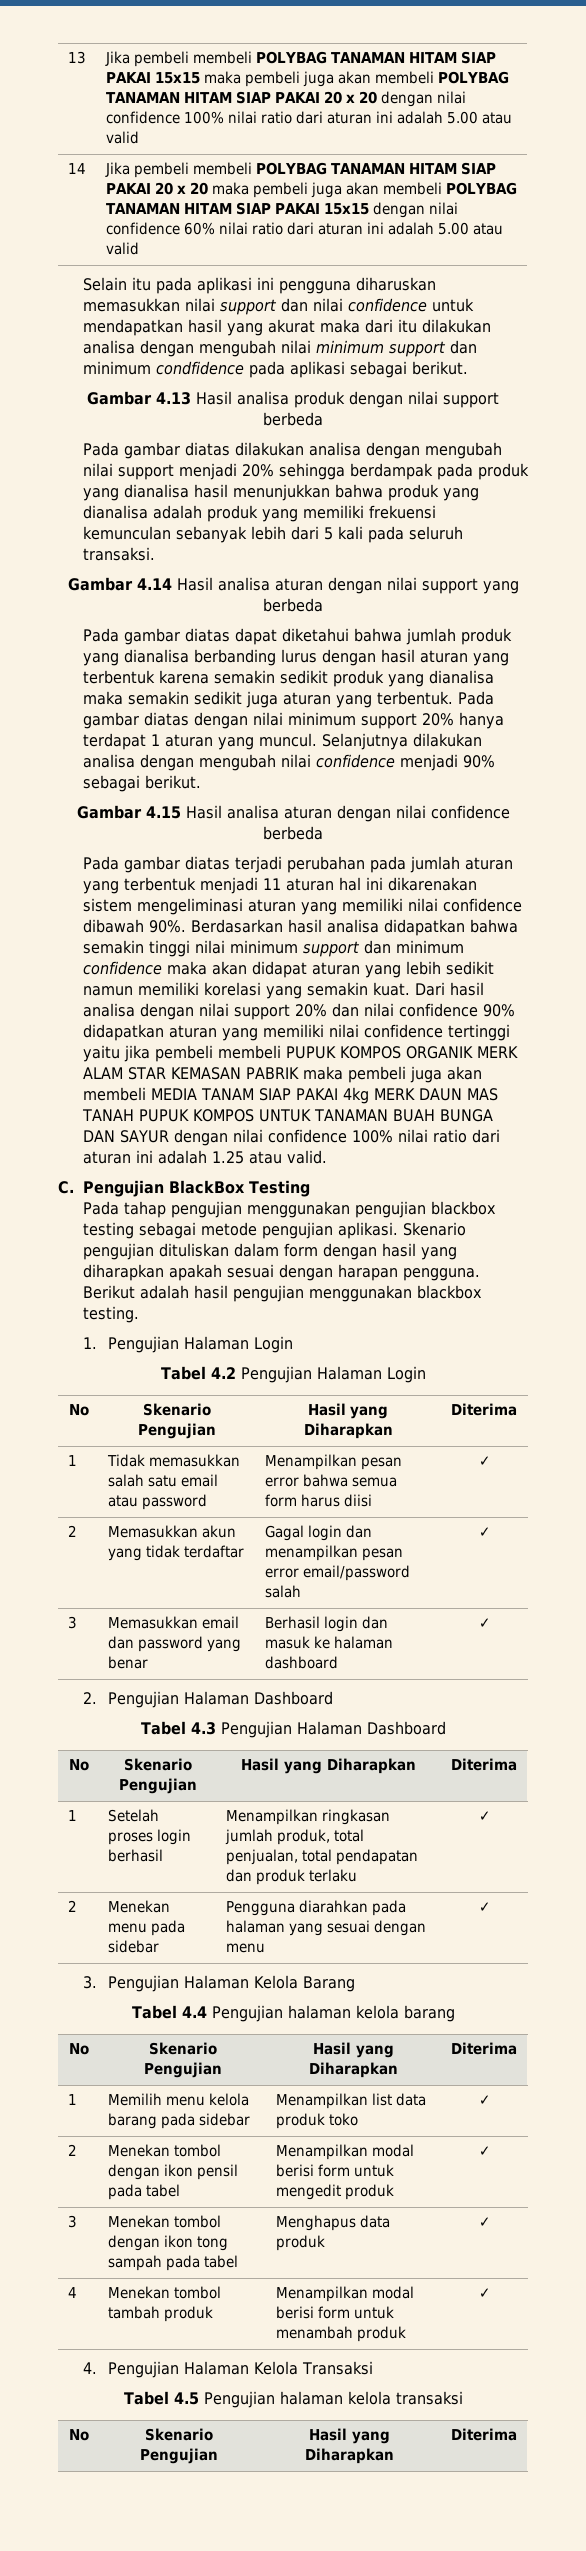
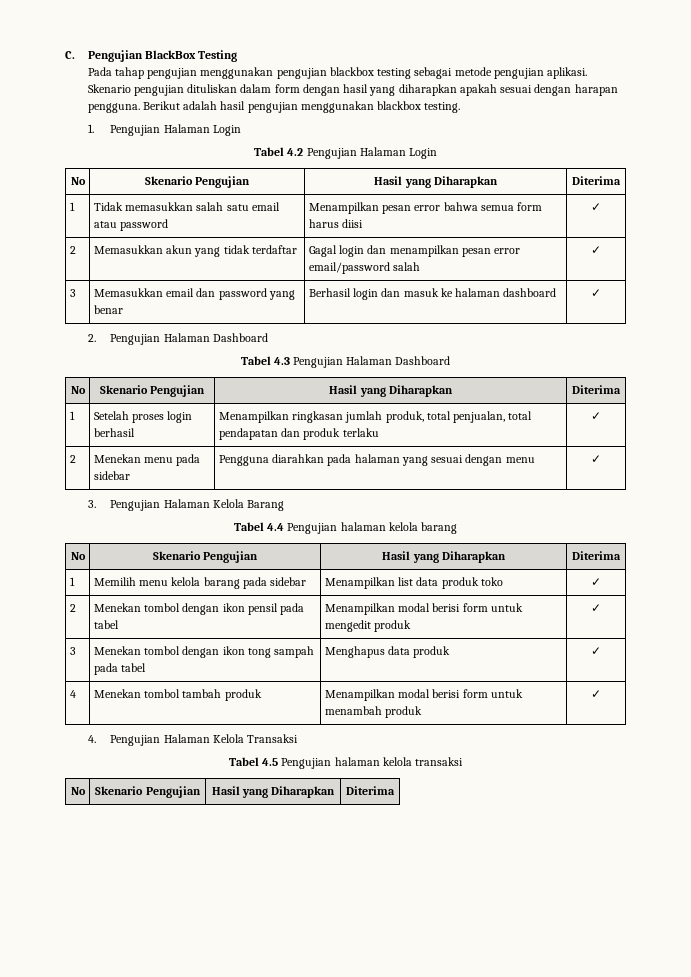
[67,51,86,64] [104,51,496,67] [105,71,509,87] [105,91,466,107] [105,111,512,124] [105,131,139,144] [67,163,86,174] [104,162,496,178] [105,182,517,198] [105,202,458,218] [105,222,503,235] [105,242,139,255] [82,277,436,294] [82,298,474,315] [82,319,491,336] [82,340,477,357] [82,361,468,378] [87,391,499,408] [263,412,323,426] [82,442,502,459] [82,463,529,480] [82,484,479,501] [82,505,436,522] [82,526,463,543] [82,547,155,561] [67,577,519,594] [263,598,323,612] [82,628,512,645] [82,649,509,666] [82,670,494,687] [82,691,494,708] [82,712,504,729] [82,733,482,750] [82,754,495,771] [82,775,201,792] [76,805,510,822] [263,826,323,840] [82,856,513,873] [82,877,477,894] [82,898,522,915] [82,919,518,936] [82,940,464,957] [82,961,494,978] [82,982,484,999] [82,1003,515,1020] [82,1024,510,1041] [82,1045,518,1062] [82,1066,482,1083] [82,1087,498,1104] [81,1109,493,1122] [82,1129,500,1146] [82,1150,327,1164] 13 | Jika pembeli membeli POLYBAG TANAMAN HITAM SIAP PAKAI 15x15 maka pembeli juga akan membeli POLYBAG TANAMAN HITAM SIAP PAKAI 20 x 20 dengan nilai confidence 100% nilai ratio dari aturan ini adalah 5.00 atau valid // 14 | Jika pembeli membeli POLYBAG TANAMAN HITAM SIAP PAKAI 20 x 20 maka pembeli juga akan membeli POLYBAG TANAMAN HITAM SIAP PAKAI 15x15 dengan nilai confidence 60% nilai ratio dari aturan ini adalah 5.00 atau valid // Selain itu pada aplikasi ini pengguna diharuskan memasukkan nilai support dan nilai confidence untuk mendapatkan hasil yang akurat maka dari itu dilakukan analisa dengan mengubah nilai minimum support dan minimum condfidence pada aplikasi sebagai berikut. // Gambar 4.13 Hasil analisa produk dengan nilai support berbeda // Pada gambar diatas dilakukan analisa dengan mengubah nilai support menjadi 20% sehingga berdampak pada produk yang dianalisa hasil menunjukkan bahwa produk yang dianalisa adalah produk yang memiliki frekuensi kemunculan sebanyak lebih dari 5 kali pada seluruh transaksi. // Gambar 4.14 Hasil analisa aturan dengan nilai support yang berbeda // Pada gambar diatas dapat diketahui bahwa jumlah produk yang dianalisa berbanding lurus dengan hasil aturan yang terbentuk karena semakin sedikit produk yang dianalisa maka semakin sedikit juga aturan yang terbentuk. Pada gambar diatas dengan nilai minimum support 20% hanya terdapat 1 aturan yang muncul. Selanjutnya dilakukan analisa dengan mengubah nilai confidence menjadi 90% sebagai berikut. // Gambar 4.15 Hasil analisa aturan dengan nilai confidence berbeda // Pada gambar diatas terjadi perubahan pada jumlah aturan yang terbentuk menjadi 11 aturan hal ini dikarenakan sistem mengeliminasi aturan yang memiliki nilai confidence dibawah 90%. Berdasarkan hasil analisa didapatkan bahwa semakin tinggi nilai minimum support dan minimum confidence maka akan didapat aturan yang lebih sedikit namun memiliki korelasi yang semakin kuat. Dari hasil analisa dengan nilai support 20% dan nilai confidence 90% didapatkan aturan yang memiliki nilai confidence tertinggi yaitu jika pembeli membeli PUPUK KOMPOS ORGANIK MERK ALAM STAR KEMASAN PABRIK maka pembeli juga akan membeli MEDIA TANAM SIAP PAKAI 4kg MERK DAUN MAS TANAH PUPUK KOMPOS UNTUK TANAMAN BUAH BUNGA DAN SAYUR dengan nilai confidence 100% nilai ratio dari aturan ini adalah 1.25 atau valid. // -> (65, 55) none

